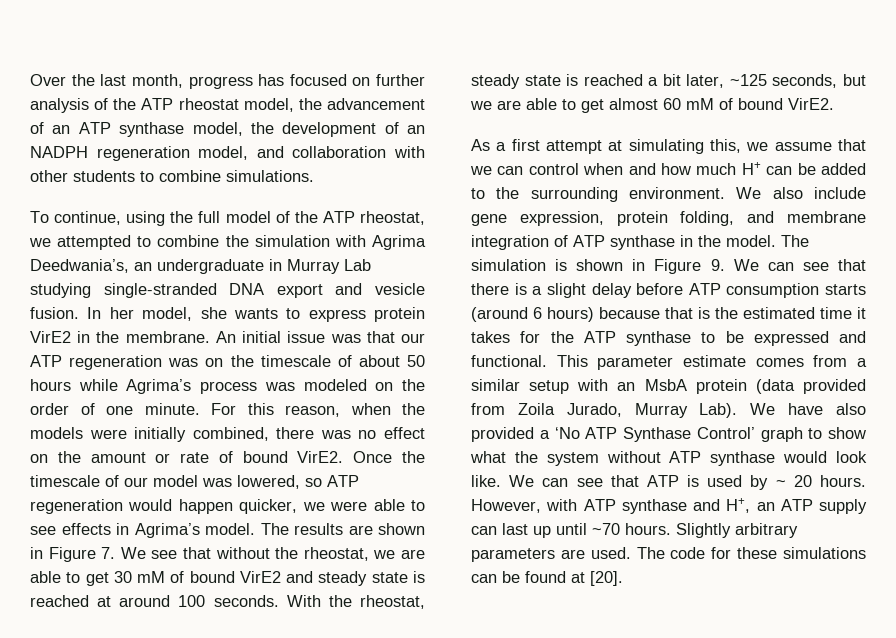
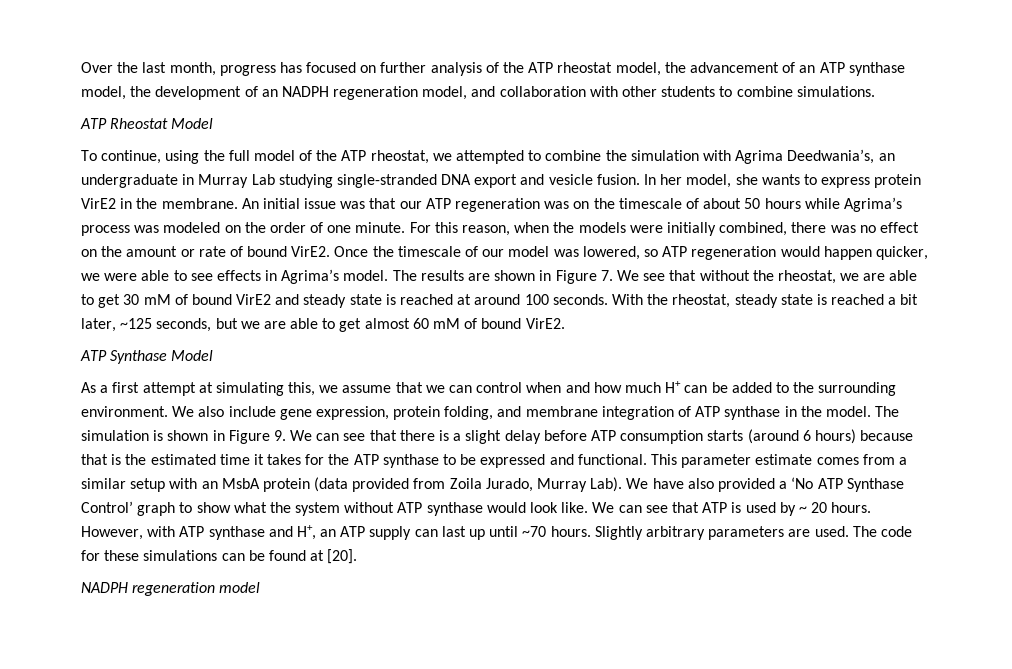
(314, 176) none -> [80,118,214,129] // ATP Rheostat Model
(834, 104) none -> [80,350,214,364] // ATP Synthase Model
(623, 578) none -> [81,582,261,596] // NADPH regeneration model

